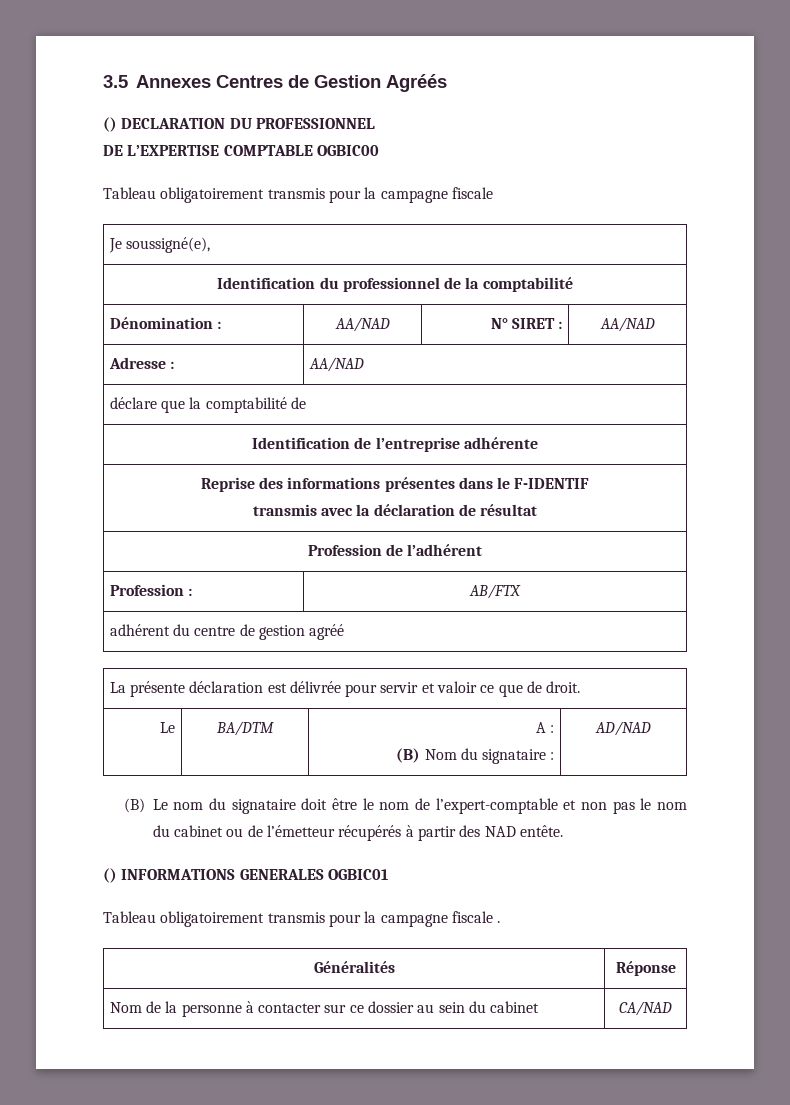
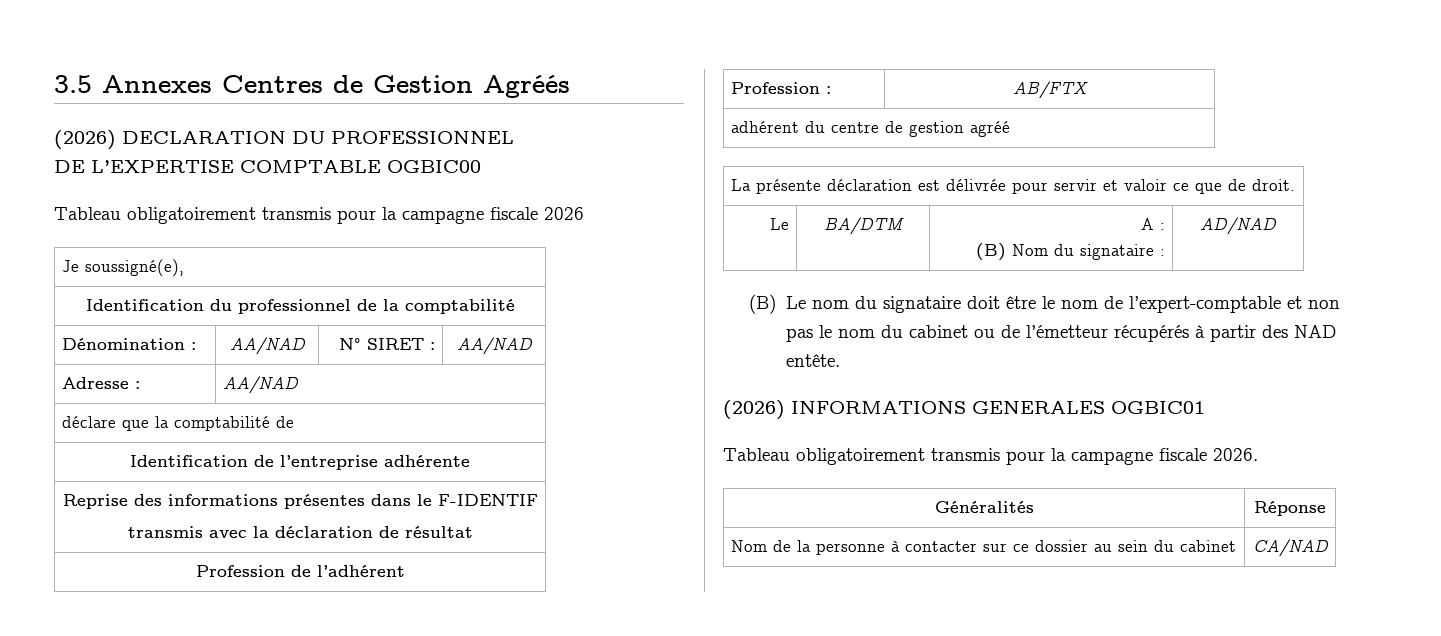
[103,117,117,132] () -> [54,130,116,150] (2026)
(493, 193) none -> [544,207,584,220] 2026
[103,868,117,883] () -> [723,400,785,420] (2026)
[497,921,501,923] . -> [1213,448,1258,461] 2026.

